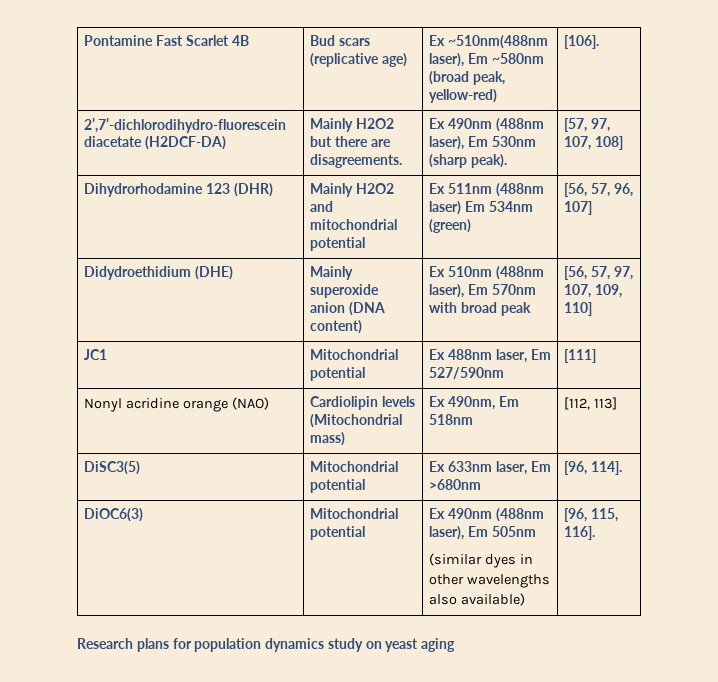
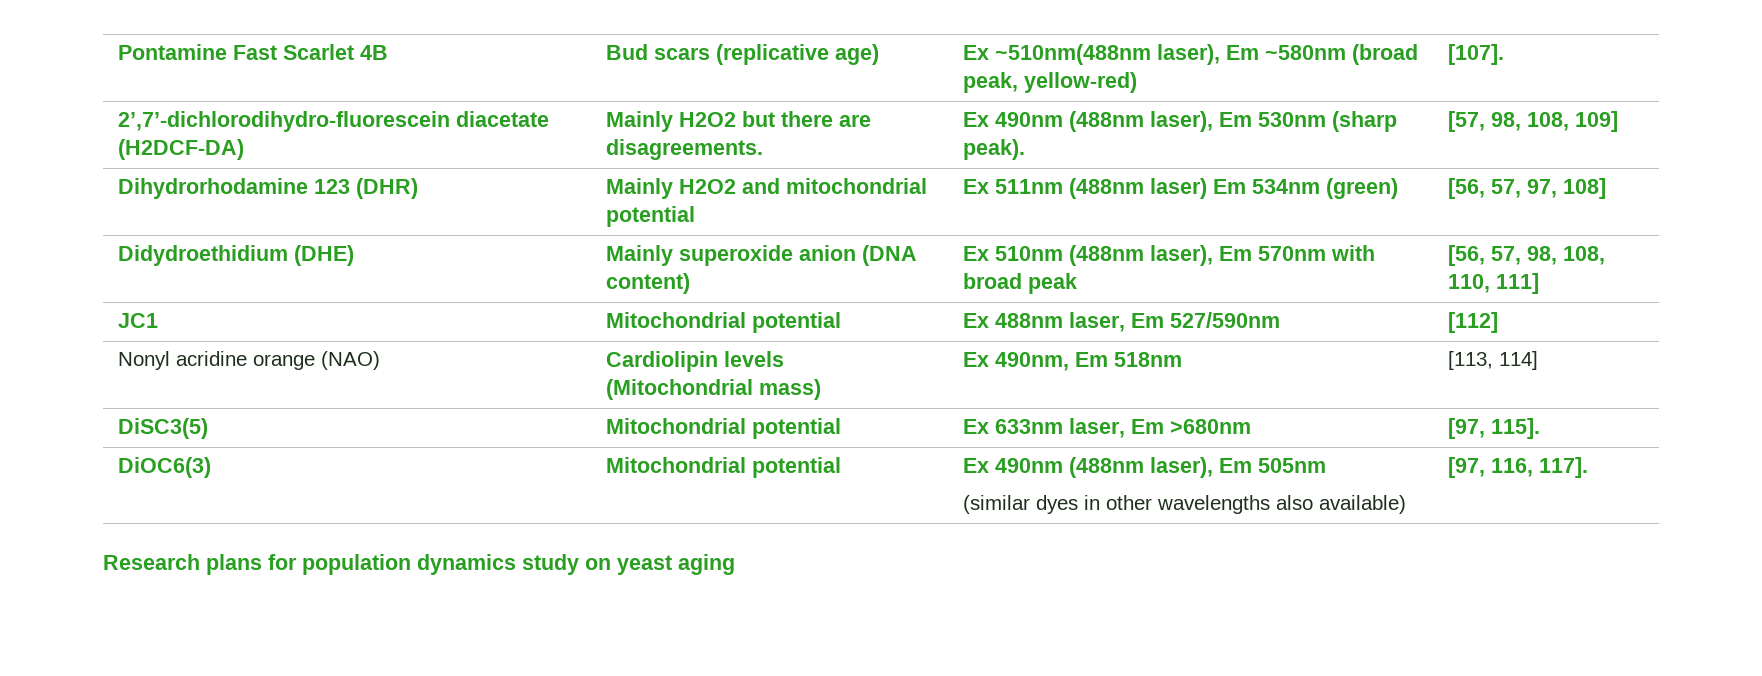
[564,35,600,49] [106]. -> [1448,44,1505,65] [107].
[590,118,610,132] [564,136,623,150] 97, 107, 108] -> [1491,111,1619,132] 98, 108, 109]
[613,183,633,197] [564,201,593,215] 96, 107] -> [1527,178,1607,199] 97, 108]
[613,266,633,280] [564,284,622,298] [564,302,593,316] 97, 107, 109, 110] -> [1527,246,1606,265] [1448,273,1540,294] 98, 108, 110, 111]
[564,349,597,363] [111] -> [1448,312,1499,333] [112]
[564,397,618,410] [112, 113] -> [1448,351,1539,370] [113, 114]
[564,461,622,475] [96, 114]. -> [1448,418,1541,439] [97, 115].
[564,508,618,522] [564,526,596,540] [96, 115, 116]. -> [1448,457,1589,478] [97, 116, 117].

